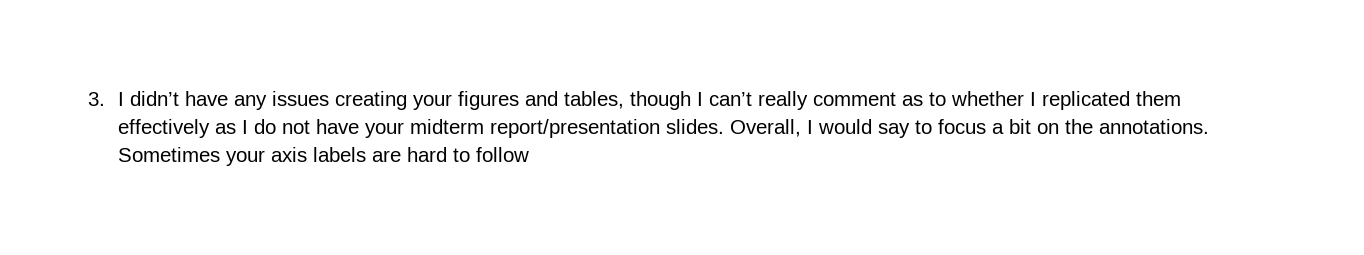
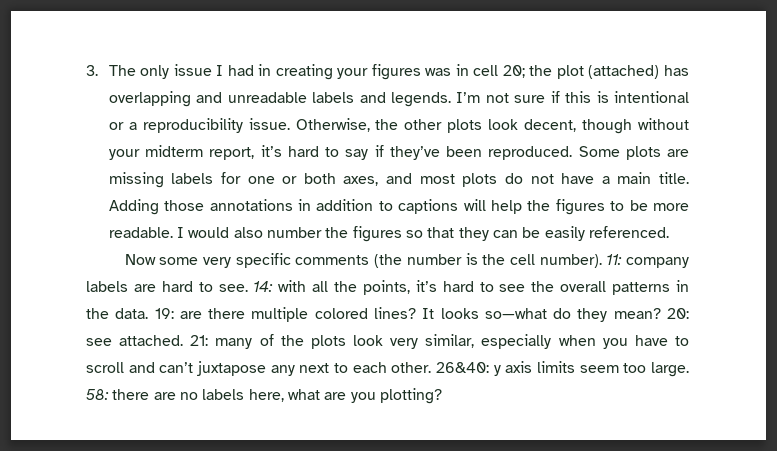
[117,91,1181,110] [117,119,1209,138] [117,147,529,166] I didn’t have any issues creating your figures and tables, though I can’t really comment as to whether I replicated them effectively as I do not have your midterm report/presentation slides. Overall, I would say to focus a bit on the annotations. Sometimes your axis labels are hard to follow -> [108,64,690,80] [108,91,690,107] [108,118,689,134] [108,145,689,160] [108,172,689,188] [108,199,689,215] [108,226,669,242] [124,253,689,268] [86,280,689,295] [86,307,689,322] [86,334,689,349] [86,361,689,377] [86,388,442,404] The only issue I had in creating your figures was in cell 20; the plot (attached) has overlapping and unreadable labels and legends. I’m not sure if this is intentional or a reproducibility issue. Otherwise, the other plots look decent, though without your midterm report, it’s hard to say if they’ve been reproduced. Some plots are missing labels for one or both axes, and most plots do not have a main title. Adding those annotations in addition to captions will help the figures to be more readable. I would also number the figures so that they can be easily referenced. // Now some very specific comments (the number is the cell number). 11: company labels are hard to see. 14: with all the points, it’s hard to see the overall patterns in the data. 19: are there multiple colored lines? It looks so—what do they mean? 20: see attached. 21: many of the plots look very similar, especially when you have to scroll and can’t juxtapose any next to each other. 26&40: y axis limits seem too large. 58: there are no labels here, what are you plotting?

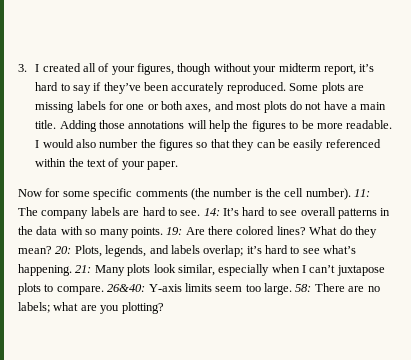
[108,64,690,80] [108,91,690,107] [108,118,577,133] The only issue I had in creating your figures was in cell 20; the plot (attached) has overlapping and unreadable labels and legends. I’m not sure if this is intentional or a reproducibility issue. Otherwise, the other plots look decent, -> [35,63,175,75] I created all of your figures,
(483, 151) none -> [171,82,225,94] accurately
[297,199,459,214] in addition to captions -> (185, 125) none
[588,226,669,238] referenced. -> [325,139,381,148] [35,158,179,170] referenced within the text of your paper.
[159,257,231,268] some very -> [45,188,90,197] for some
(623, 259) none -> [18,207,38,216] The
[278,280,689,295] [86,307,689,322] [86,334,419,349] with all the points, it’s hard to see the overall patterns in the data. 19: are there multiple colored lines? It looks so—what do they mean? 20: see attached. 21: many of the plots look very -> [223,207,391,219] [18,226,377,238] [18,245,357,257] [18,264,176,276] It’s hard to see overall patterns in the data with so many points. 19: Are there colored lines? What do they mean? 20: Plots, legends, and labels overlap; it’s hard to see what’s happening. 21: Many plots look
[602,335,689,349] [86,361,533,376] you have to scroll and can’t juxtapose any next to each other. 26&40: y axis -> [302,265,385,276] [18,283,182,295] I can’t juxtapose plots to compare. 26&40: Y-axis
[112,389,150,400] there -> [314,283,345,292] There
[202,389,284,402] labels here, -> [18,302,50,313] labels;

